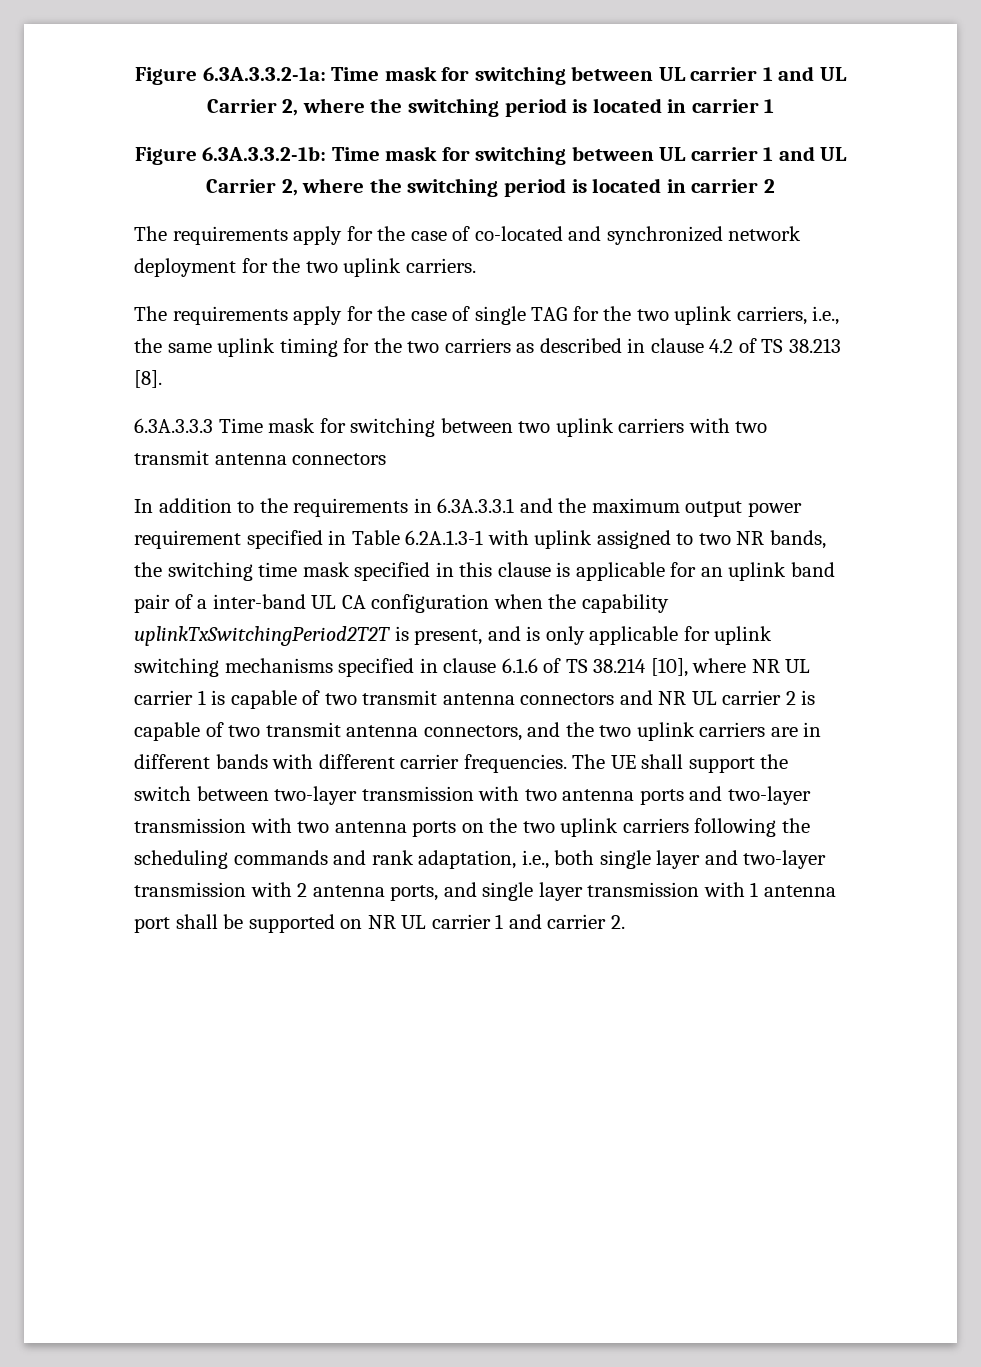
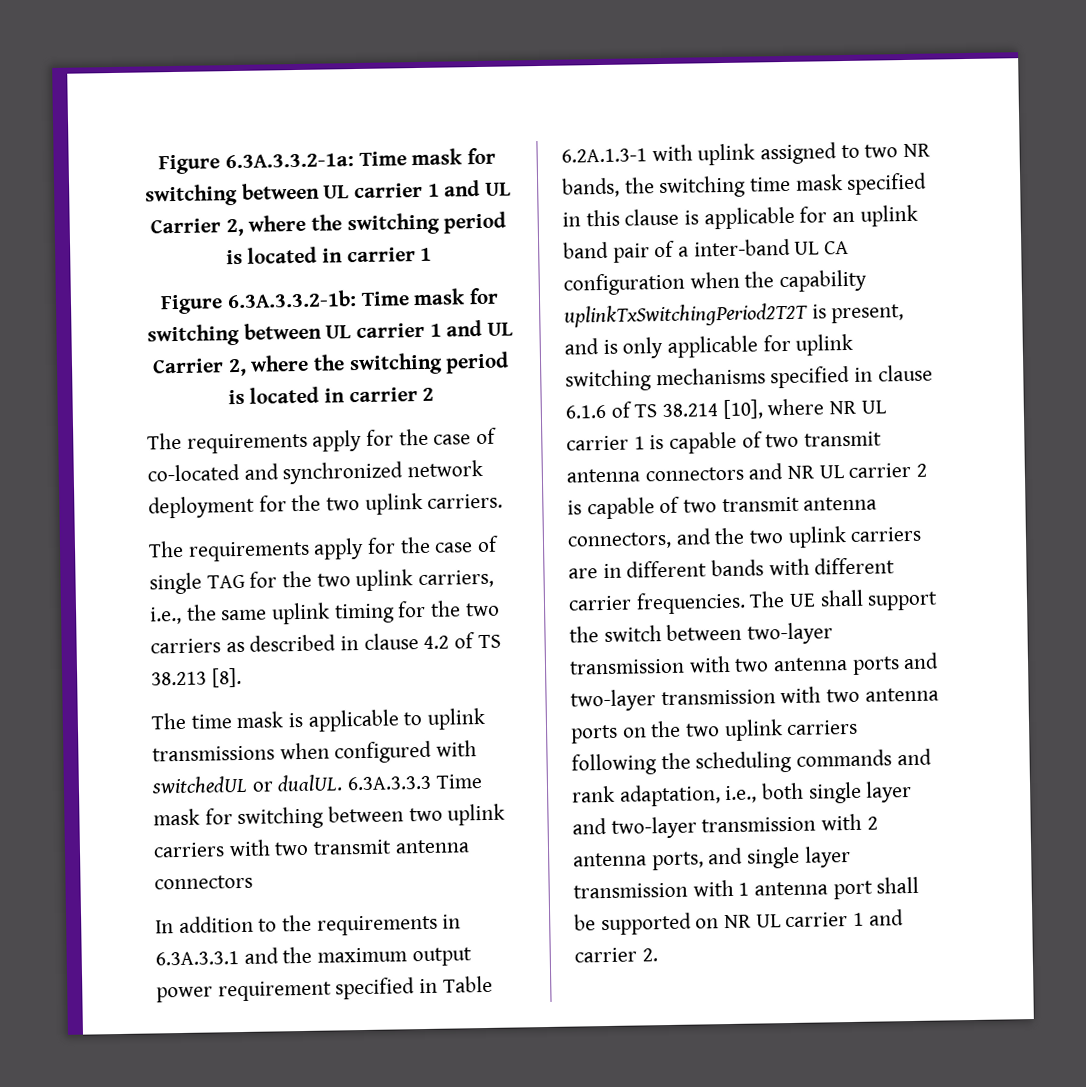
(162, 379) none -> [151,707,487,732] [152,740,478,764] [151,774,344,794] The time mask is applicable to uplink transmissions when configured with switchedUL or dualUL.

